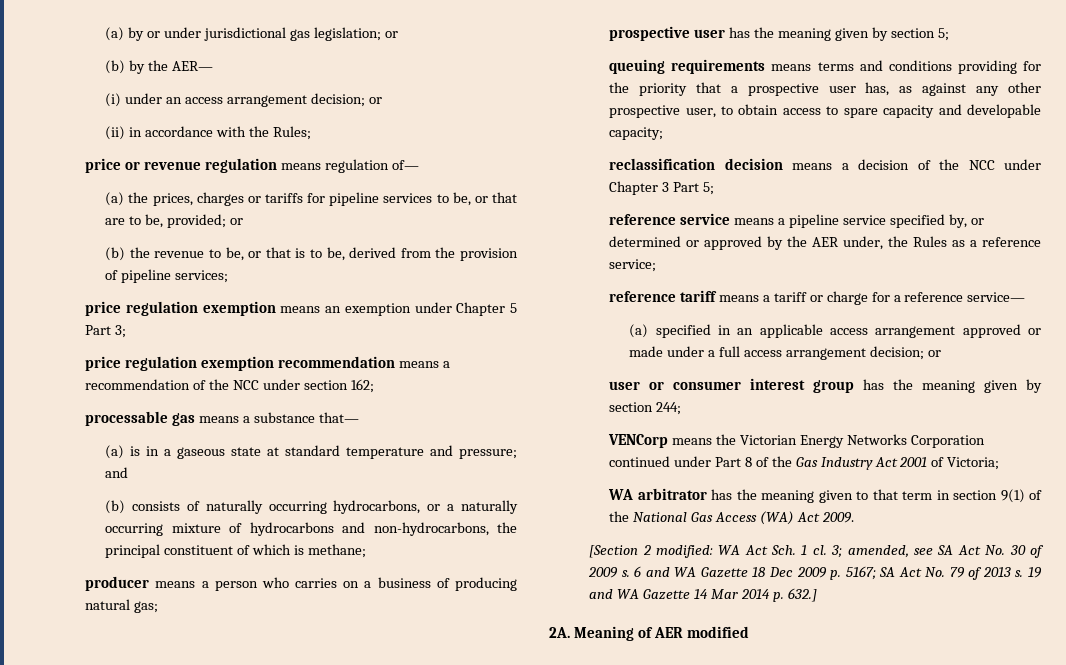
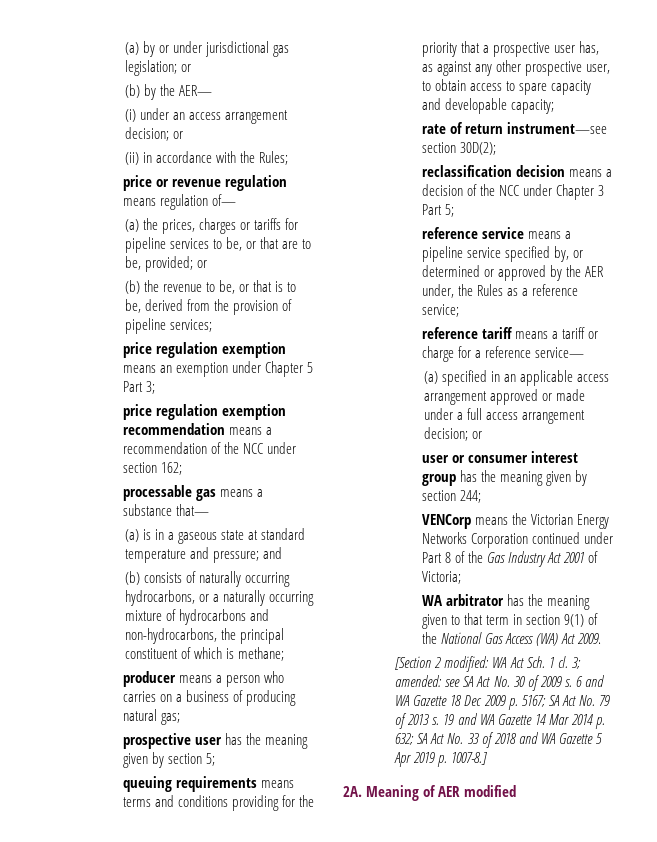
(664, 133) none -> [421,122,607,134] [421,142,496,155] // rate of return instrument—see section 30D(2);
[847,545,909,558] amended, -> [395,675,443,687] amended:
[787,588,817,602] 632.] -> [395,732,602,748] [394,752,488,767] 632; SA Act No. 33 of 2018 and WA Gazette 5 Apr 2019 p. 1007-8.]

